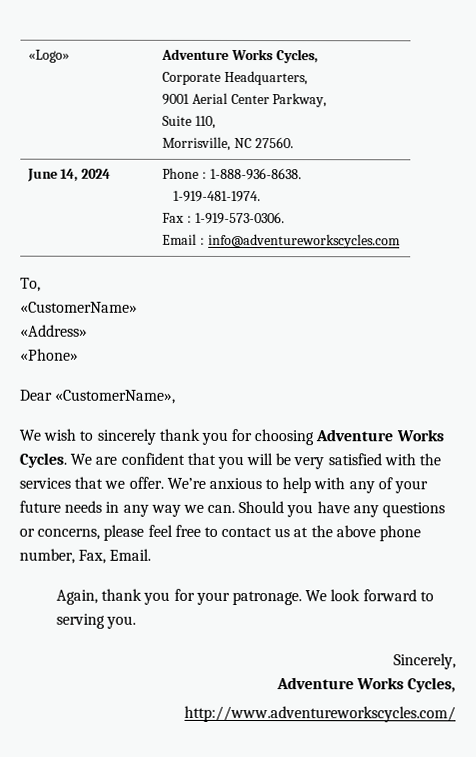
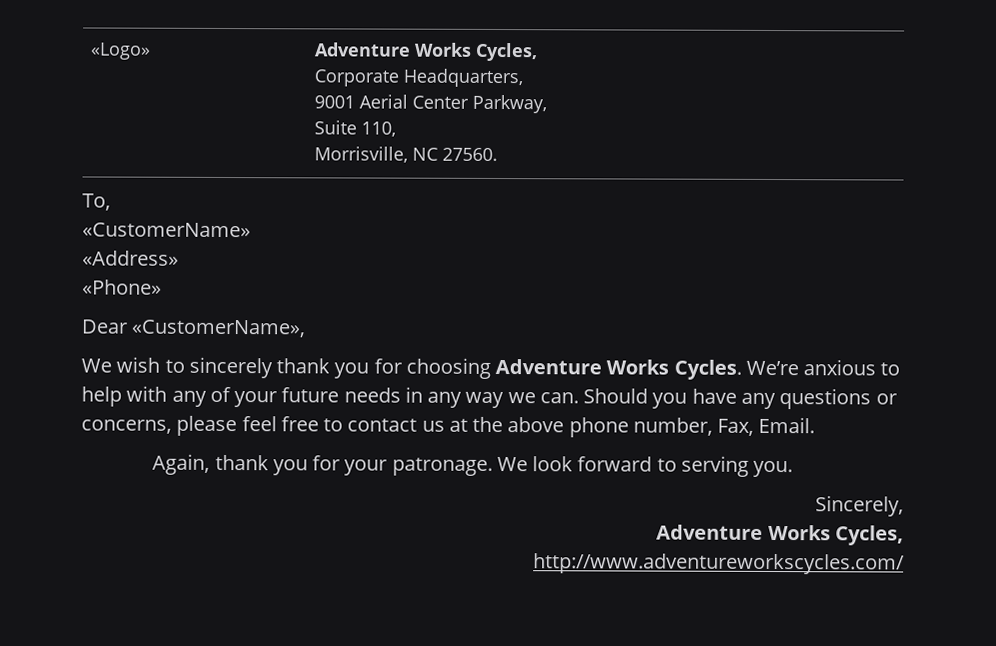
[26,168,112,182] [161,167,302,181] [173,190,262,203] [161,211,285,225] [161,233,401,249] // June 14, 2024 | Phone : 1-888-936-8638. // 1-919-481-1974. // Fax : 1-919-573-0306. // Email : info@adventureworkscycles.com -> (498, 154) none
[70,452,442,470] [19,476,164,489] We are confident that you will be very satisfied with the services that we offer. -> (742, 369) none

